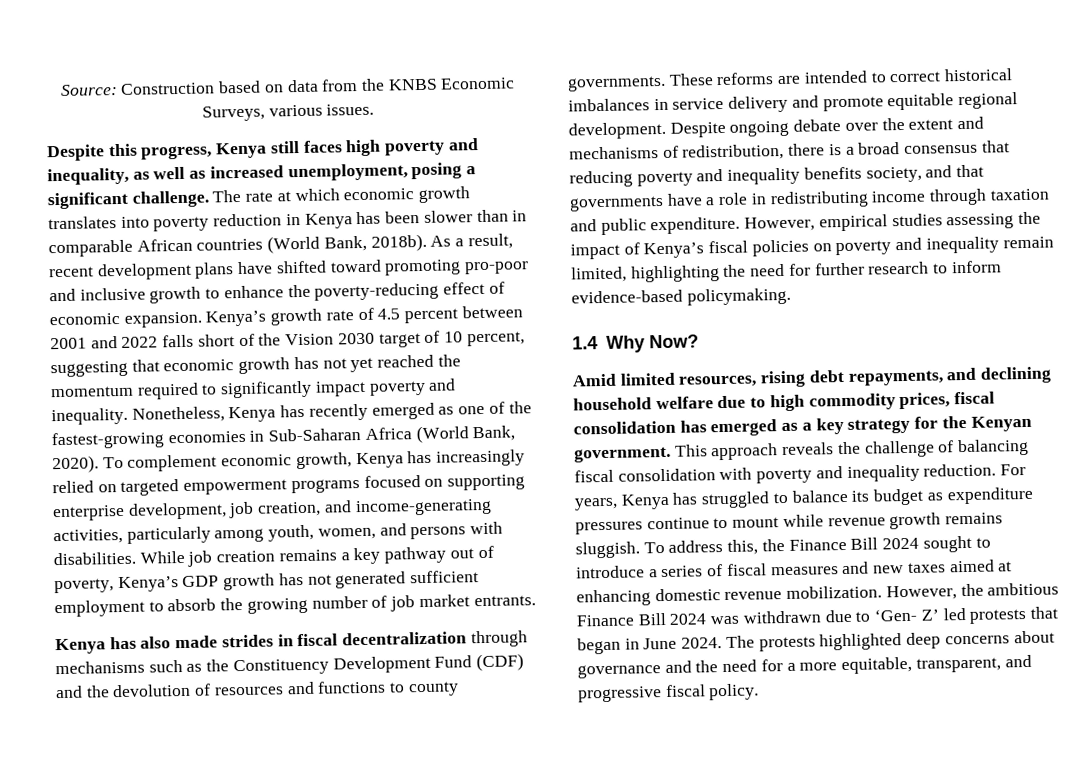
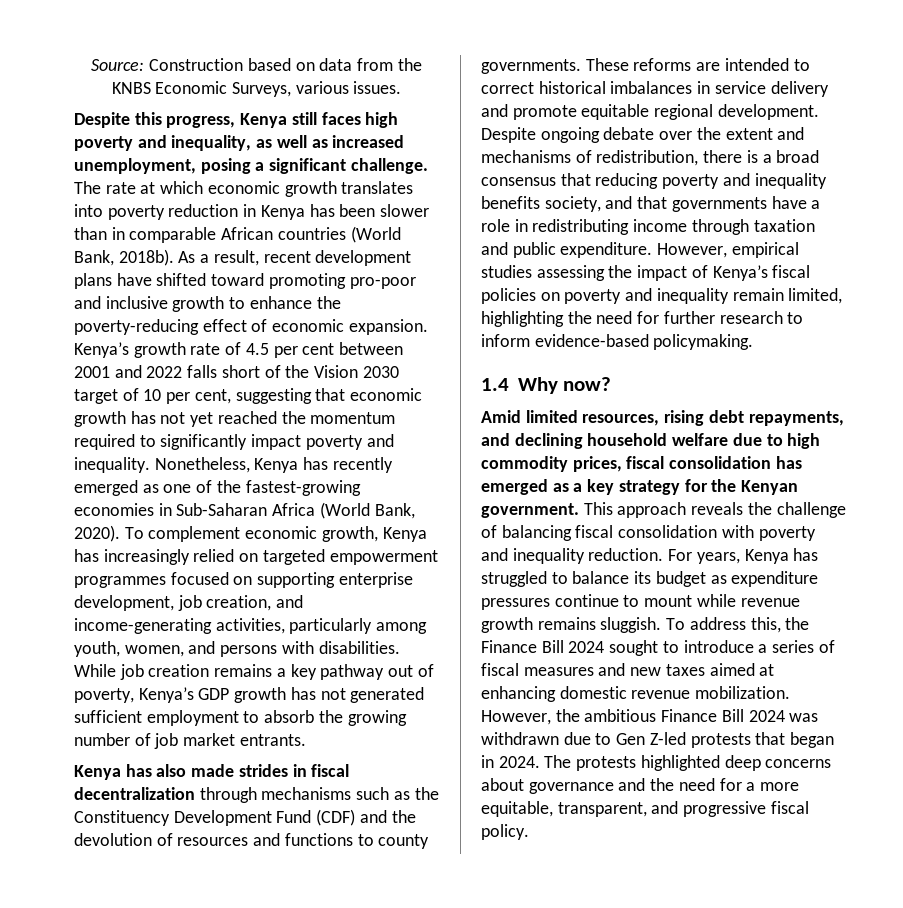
[404,308,459,324] percent -> [273,343,335,358] per cent
[466,331,525,347] percent, -> [166,389,231,404] per cent,
[290,479,360,494] programs -> [74,576,166,588] programmes
[648,334,699,349] Now? -> [563,377,612,391] now?
[874,608,966,622] ‘Gen- Z’ led -> [616,732,686,745] Gen Z-led
[643,637,678,650] June -> (494, 761) none

